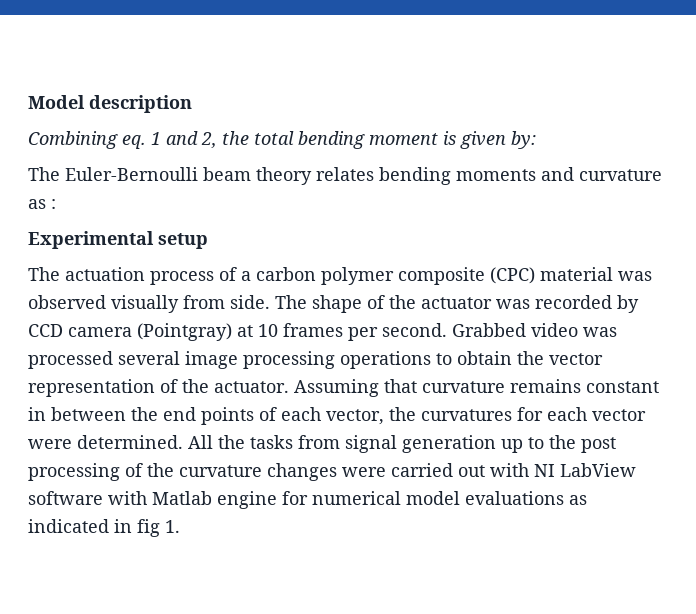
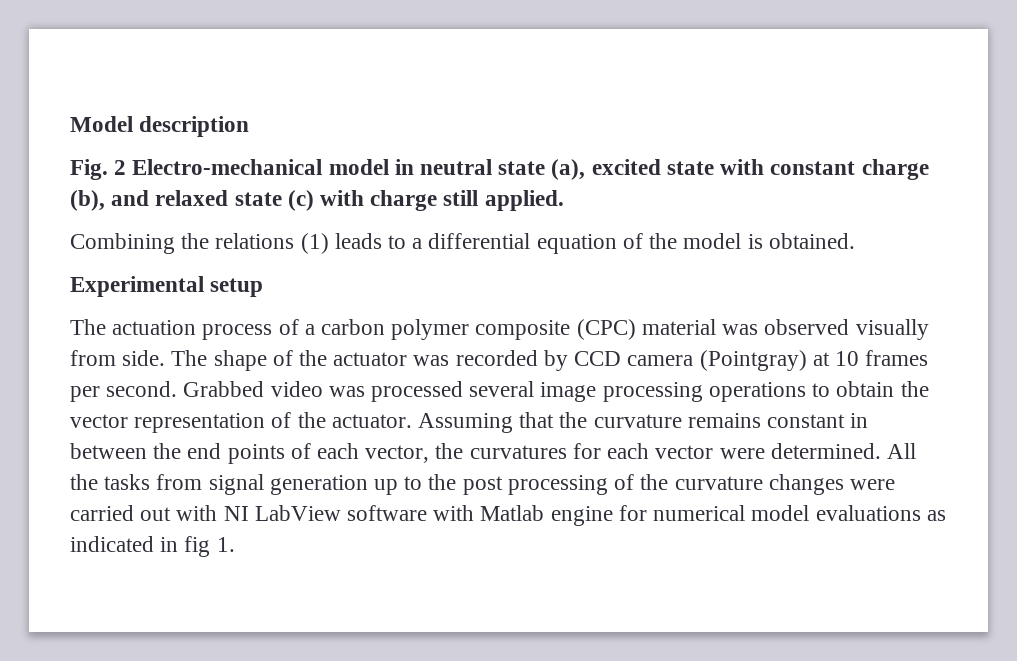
[28,131,536,149] [28,167,662,185] [28,199,56,209] Combining eq. 1 and 2, the total bending moment is given by: // The Euler-Bernoulli beam theory relates bending moments and curvature as : -> [70,159,929,180] [70,190,564,211] [70,233,855,254] Fig. 2 Electro-mechanical model in neutral state (a), excited state with constant charge (b), and relaxed state (c) with charge still applied. // Combining the relations (1) leads to a differential equation of the model is obtained.
(417, 386) none -> [559,412,588,428] the

